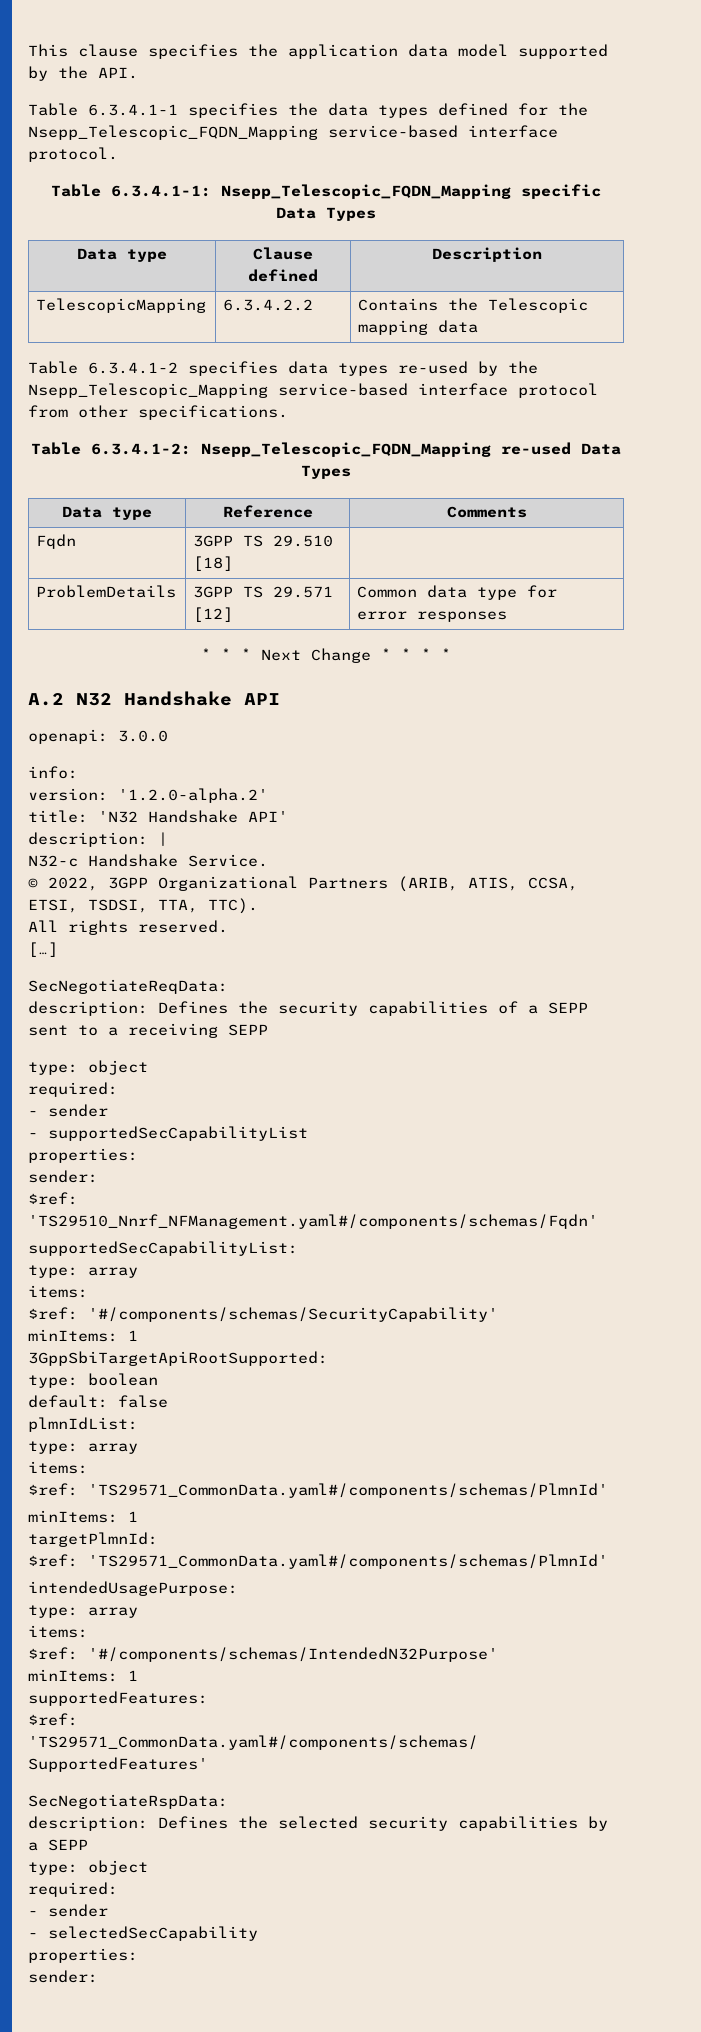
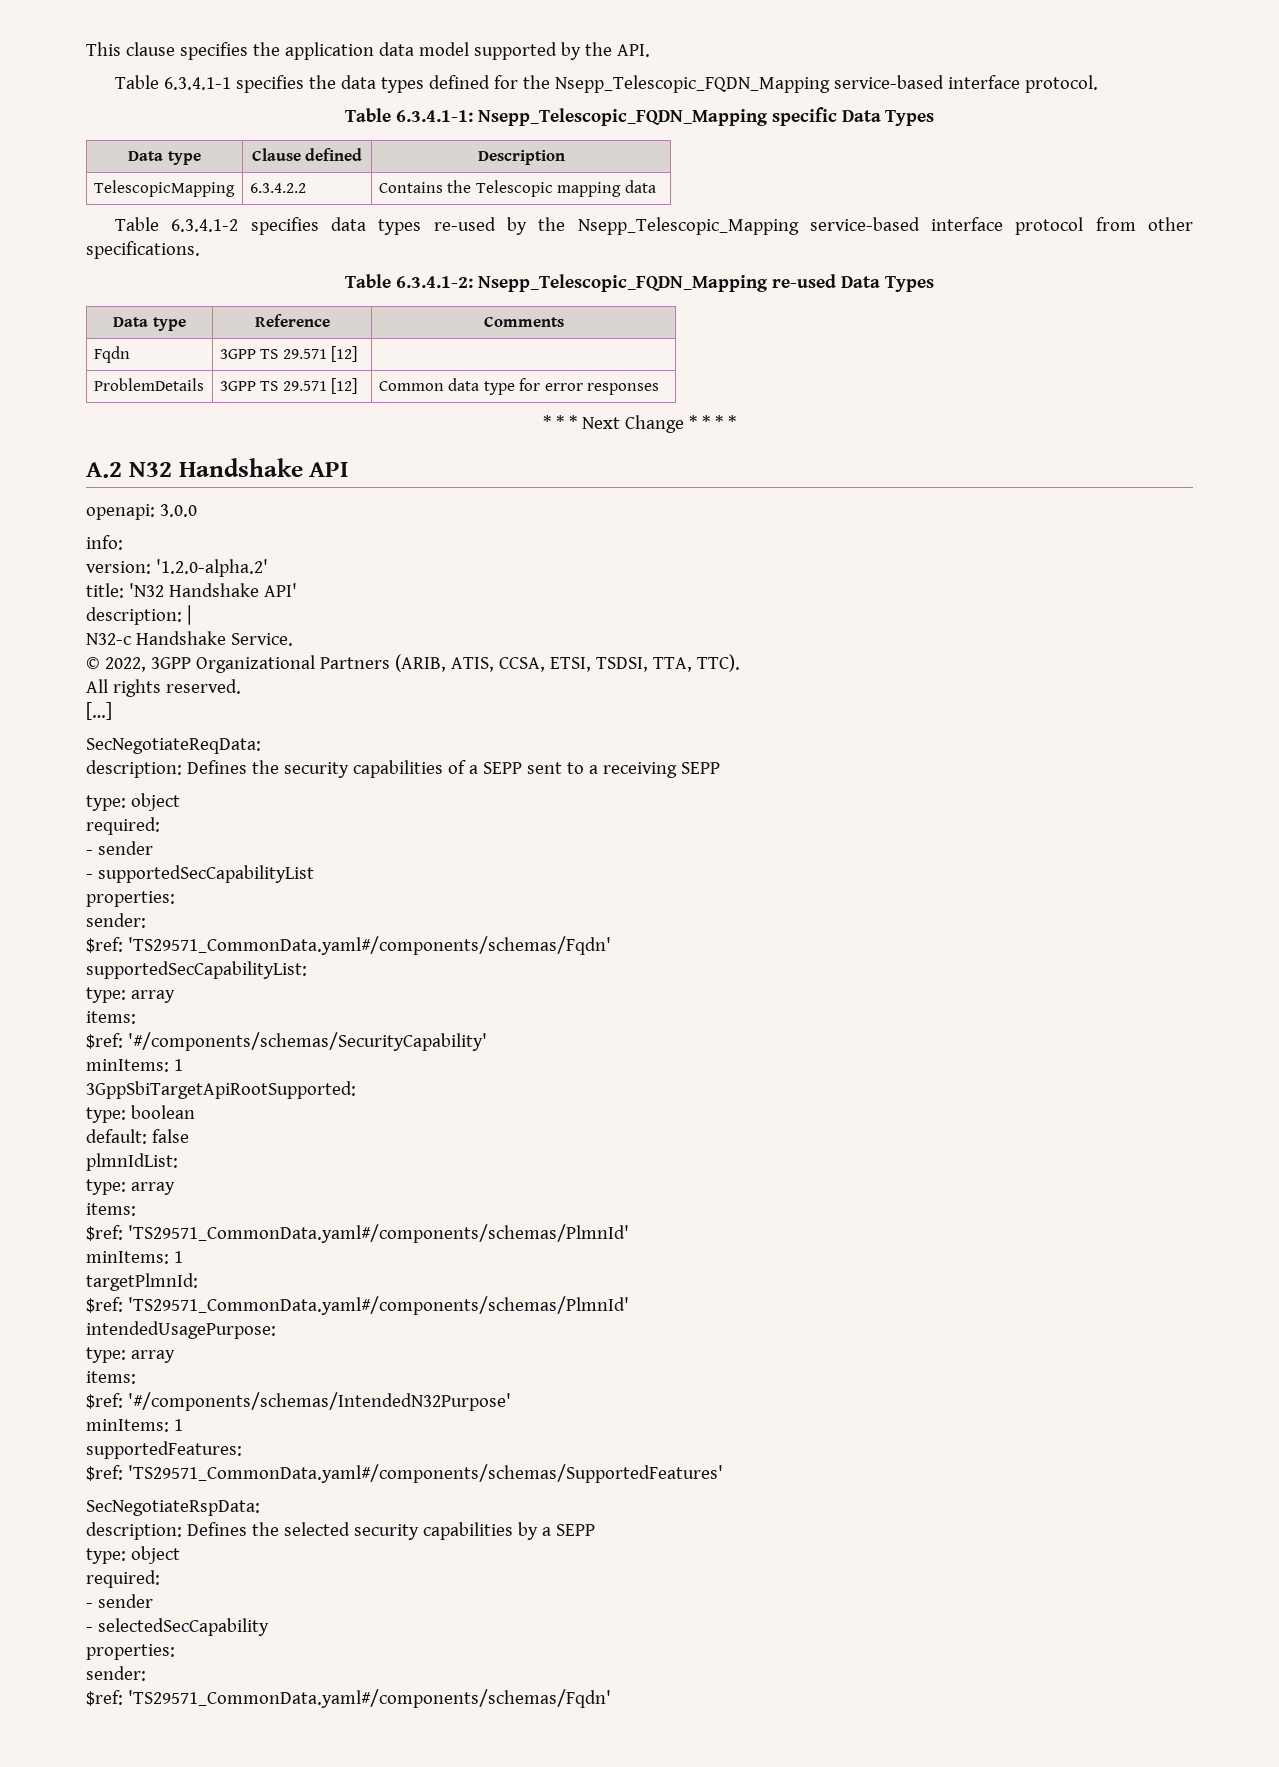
[273,535,334,547] [193,556,234,571] 29.510 [18] -> [282,346,358,362] 29.571 [12]
[28,1214,598,1229] 'TS29510_Nnrf_NFManagement.yaml#/components/schemas/Fqdn' -> [127,936,611,955] 'TS29571_CommonData.yaml#/components/schemas/Fqdn'
(98, 1976) none -> [86,1689,611,1708] // $ref: 'TS29571_CommonData.yaml#/components/schemas/Fqdn'

